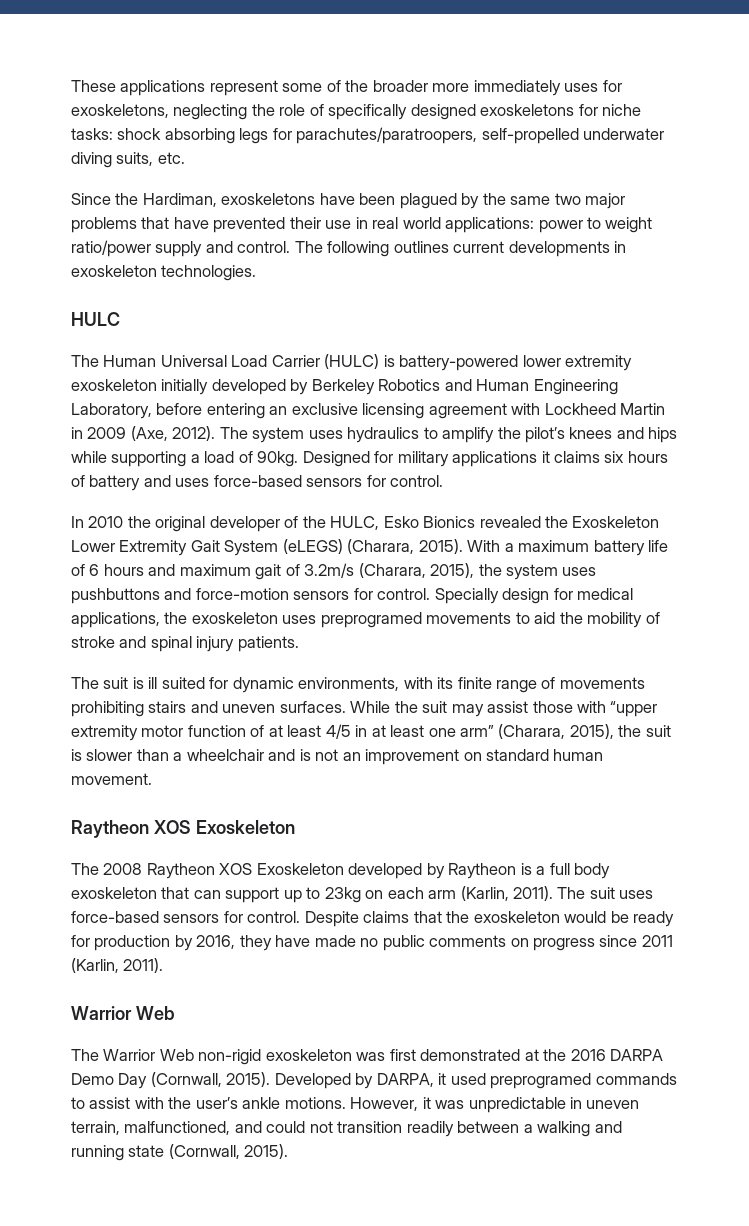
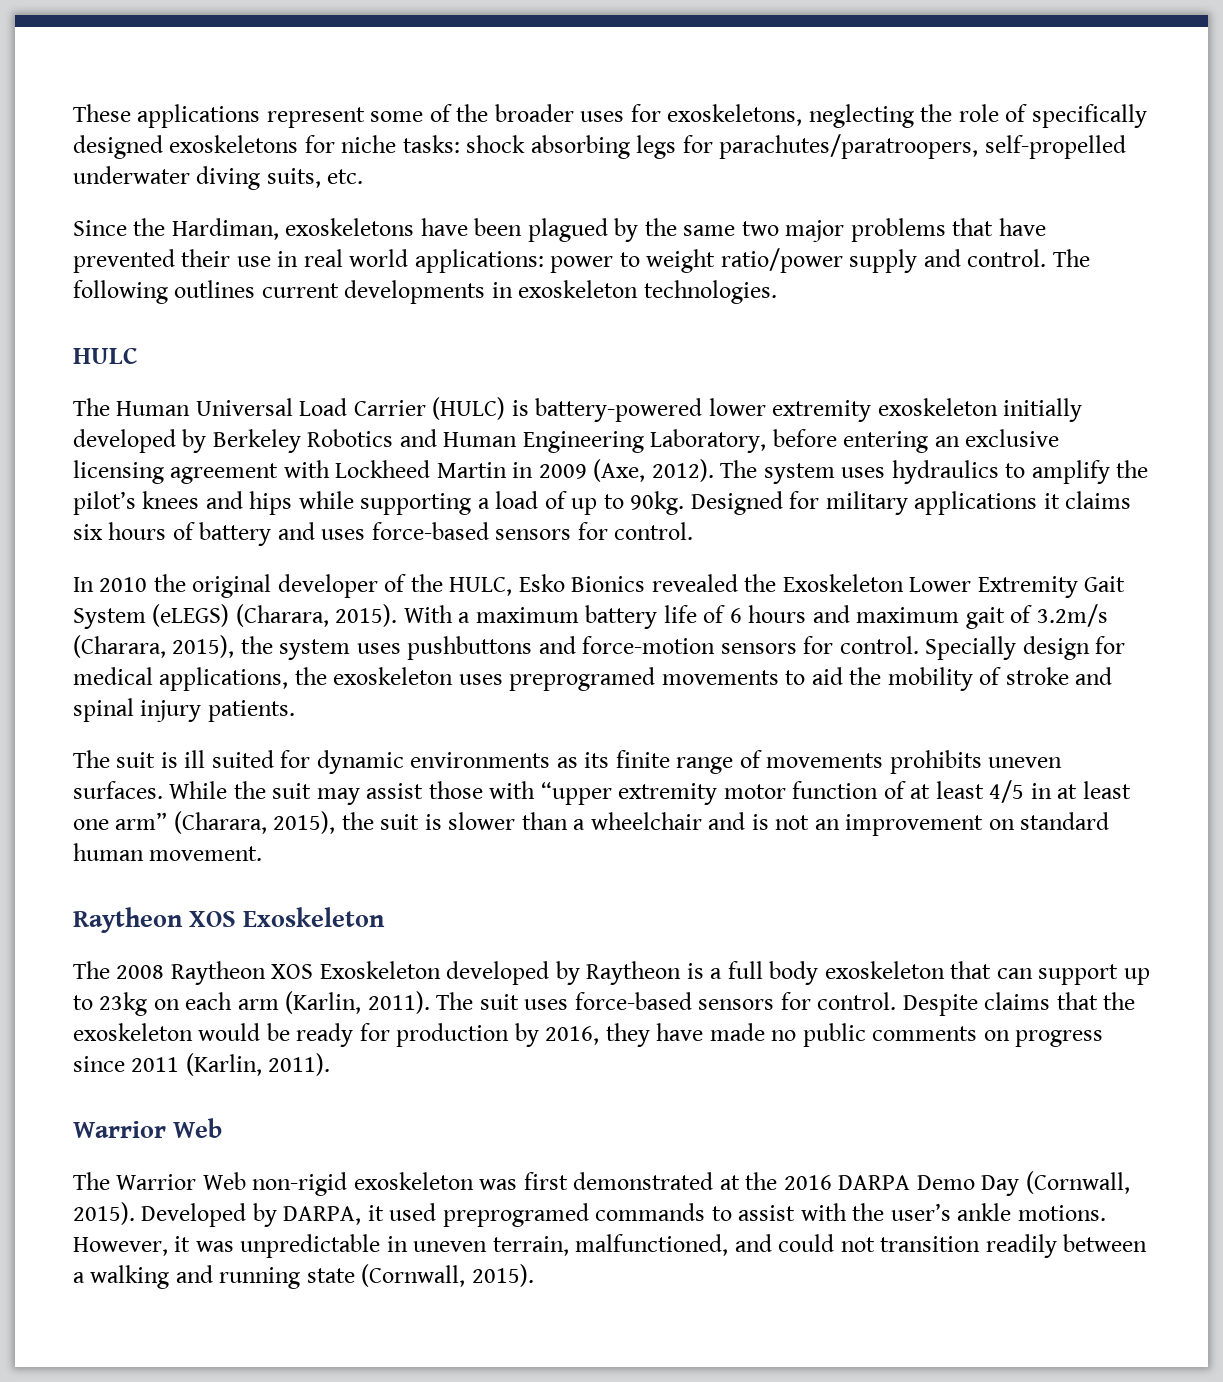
[432,80,561,96] more immediately -> (574, 113) none
(253, 457) none -> [571,494,624,515] up to
[298,677,433,691] environments, with -> [410,752,578,768] environments as
[71,701,218,717] prohibiting stairs and -> [889,750,982,774] prohibits

